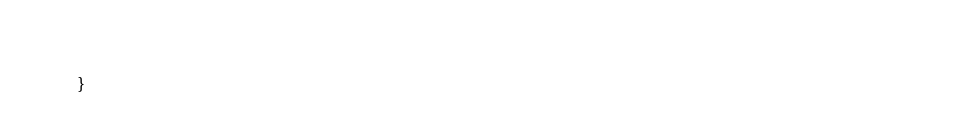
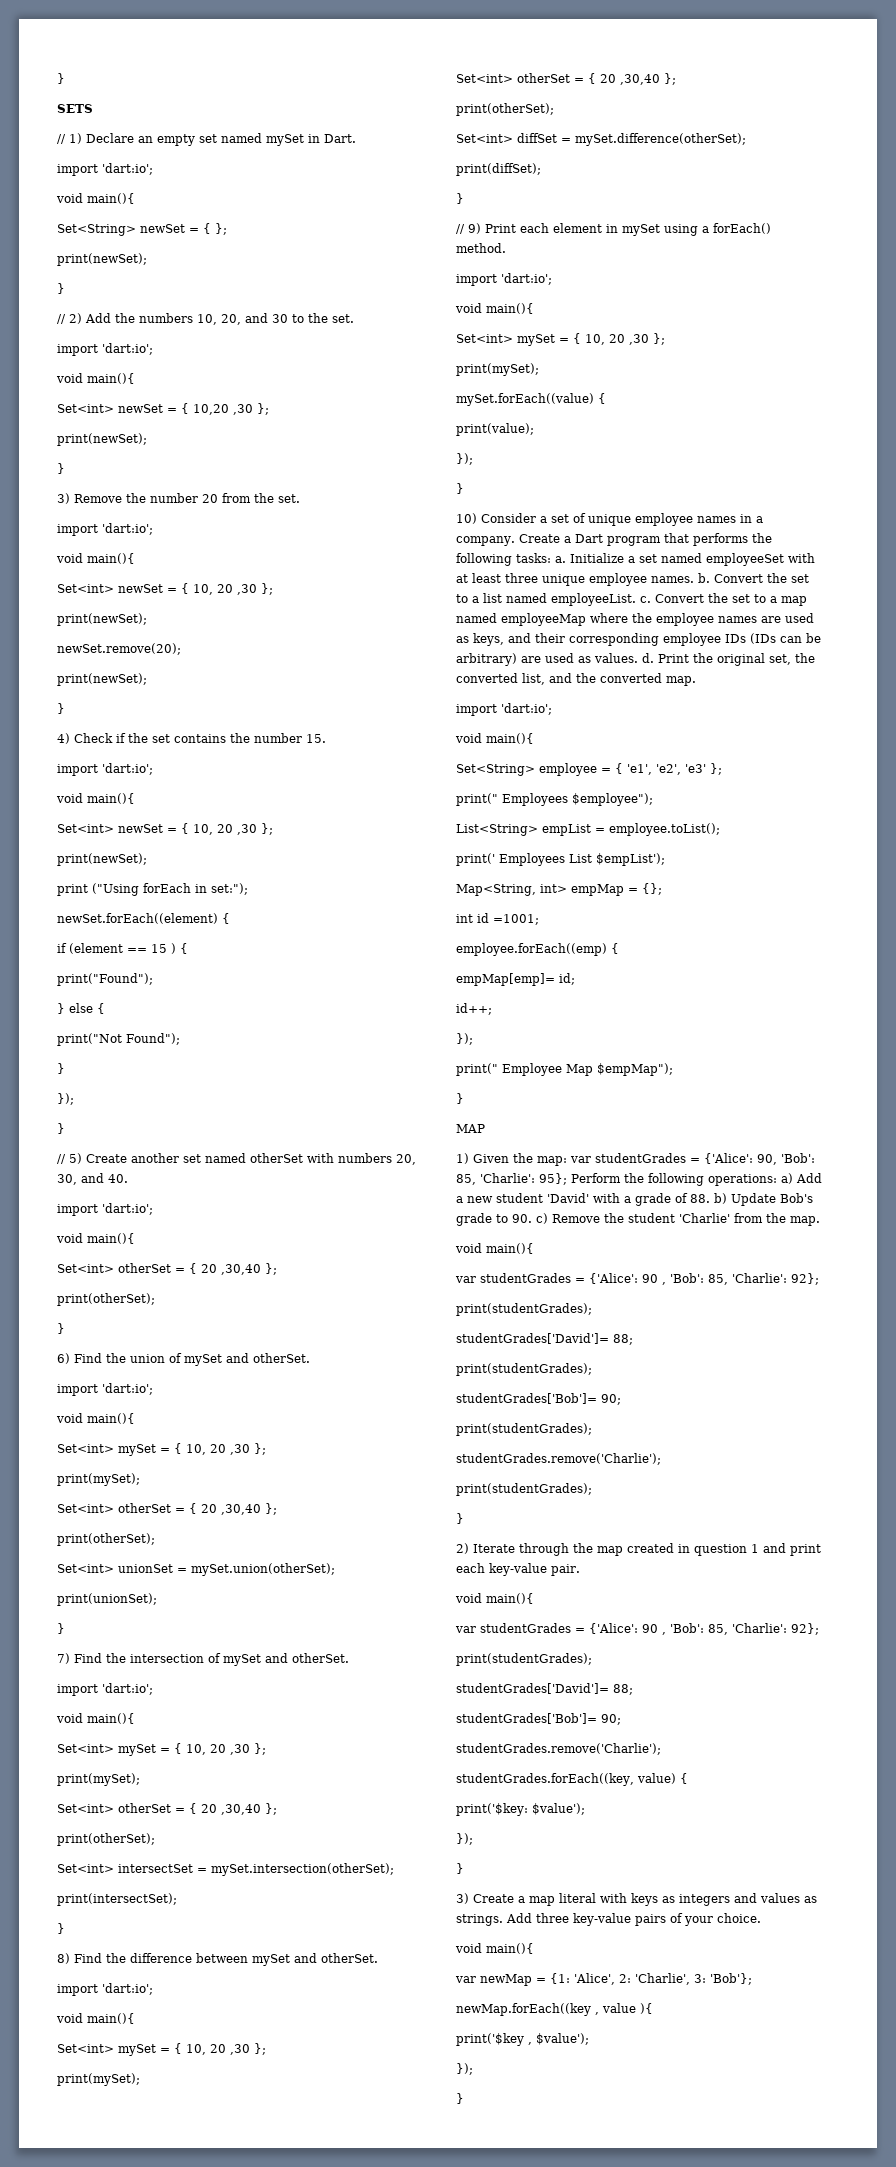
[77,77,85,92] } -> [57,73,65,84] [57,104,93,113] [57,133,356,146] [57,163,153,176] [56,193,135,204] [57,223,227,236] [57,253,147,266] [57,283,65,294] [57,313,354,325] [57,343,153,356] [56,373,135,384] [57,403,269,415] [57,433,147,446] [57,463,65,474] [57,493,300,504] [57,523,153,536] [56,553,135,564] [57,583,273,595] [57,613,147,626] [57,643,181,655] [57,673,147,686] [57,703,65,714] [57,733,326,744] [57,763,153,776] [56,793,135,804] [57,823,273,835] [57,853,147,866] [57,883,248,896] [57,913,230,924] [57,943,188,954] [57,973,153,986] [57,1003,105,1014] [57,1033,180,1046] [57,1063,65,1074] [57,1093,74,1105] [57,1123,65,1134] [57,1153,416,1165] [57,1173,128,1185] [57,1203,153,1216] [56,1233,135,1244] [57,1263,277,1275] [57,1293,155,1306] [57,1323,65,1334] [57,1353,310,1366] [57,1383,153,1396] [56,1413,135,1424] [57,1443,266,1456] [57,1473,140,1486] [57,1503,277,1515] [57,1533,155,1546] [57,1563,335,1576] [57,1593,157,1606] [57,1623,65,1634] [57,1653,349,1666] [57,1683,153,1696] [56,1713,135,1724] [57,1743,266,1756] [57,1773,140,1786] [57,1803,277,1815] [57,1833,155,1846] [57,1863,394,1876] [57,1893,177,1906] [57,1923,65,1934] [57,1953,378,1966] [57,1983,153,1996] [56,2013,135,2024] [57,2043,266,2056] [57,2073,140,2086] [456,73,676,85] [456,103,554,116] [456,133,746,146] [456,163,541,176] [456,193,464,204] [456,223,771,236] [456,243,506,253] [456,273,552,286] [455,303,534,314] [456,333,665,346] [456,363,539,376] [456,393,606,406] [456,423,534,436] [456,453,473,465] [456,483,464,494] [456,513,763,526] [456,533,772,546] [456,553,815,566] [456,573,809,586] [456,593,807,606] [456,613,814,626] [456,633,821,646] [456,653,815,666] [456,673,696,686] [456,703,552,716] [455,733,534,744] [456,763,722,776] [456,793,653,806] [456,823,720,836] [456,853,665,866] [456,883,662,896] [456,913,539,925] [456,943,619,956] [456,973,575,986] [456,1003,492,1015] [456,1033,473,1045] [456,1063,673,1076] [456,1093,464,1104] [456,1124,485,1133] [456,1153,815,1166] [456,1173,822,1186] [456,1193,813,1206] [456,1213,820,1226] [455,1243,534,1254] [455,1273,819,1285] [456,1303,592,1316] [456,1333,633,1345] [456,1363,592,1376] [456,1393,621,1405] [456,1423,592,1436] [456,1453,661,1465] [456,1483,592,1496] [456,1513,464,1524] [456,1543,821,1556] [456,1563,580,1576] [455,1593,534,1604] [455,1623,819,1635] [456,1653,592,1666] [456,1683,633,1695] [456,1713,621,1725] [456,1743,661,1755] [456,1773,688,1786] [456,1803,585,1816] [456,1833,473,1845] [456,1863,464,1874] [456,1893,817,1906] [456,1913,761,1926] [455,1943,534,1954] [455,1973,752,1986] [456,2003,653,2016] [456,2033,589,2046] [456,2063,473,2075] [456,2093,464,2104] } // SETS // // 1) Declare an empty set named mySet in Dart. // import 'dart:io'; // void main(){ // Set<String> newSet = { }; // print(newSet); // } // // 2) Add the numbers 10, 20, and 30 to the set. // import 'dart:io'; // void main(){ // Set<int> newSet = { 10,20 ,30 }; // print(newSet); // } // 3) Remove the number 20 from the set. // import 'dart:io'; // void main(){ // Set<int> newSet = { 10, 20 ,30 }; // print(newSet); // newSet.remove(20); // print(newSet); // } // 4) Check if the set contains the number 15. // import 'dart:io'; // void main(){ // Set<int> newSet = { 10, 20 ,30 }; // print(newSet); // print ("Using forEach in set:"); // newSet.forEach((element) { // if (element == 15 ) { // print("Found"); // } else { // print("Not Found"); // } // }); // } // // 5) Create another set named otherSet with numbers 20, 30, and 40. // import 'dart:io'; // void main(){ // Set<int> otherSet = { 20 ,30,40 }; // print(otherSet); // } // 6) Find the union of mySet and otherSet. // import 'dart:io'; // void main(){ // Set<int> mySet = { 10, 20 ,30 }; // print(mySet); // Set<int> otherSet = { 20 ,30,40 }; // print(otherSet); // Set<int> unionSet = mySet.union(otherSet); // print(unionSet); // } // 7) Find the intersection of mySet and otherSet. // import 'dart:io'; // void main(){ // Set<int> mySet = { 10, 20 ,30 }; // print(mySet); // Set<int> otherSet = { 20 ,30,40 }; // print(otherSet); // Set<int> intersectSet = mySet.intersection(otherSet); // print(intersectSet); // } // 8) Find the difference between mySet and otherSet. // import 'dart:io'; // void main(){ // Set<int> mySet = { 10, 20 ,30 }; // print(mySet); // Set<int> otherSet = { 20 ,30,40 }; // print(otherSet); // Set<int> diffSet = mySet.difference(otherSet); // print(diffSet); // } // // 9) Print each element in mySet using a forEach() method. // import 'dart:io'; // void main(){ // Set<int> mySet = { 10, 20 ,30 }; // print(mySet); // mySet.forEach((value) { // print(value); // }); // } // 10) Consider a set of unique employee names in a company. Create a Dart program that performs the following tasks: a. Initialize a set named employeeSet with at least three unique employee names. b. Convert the set to a list named employeeList. c. Convert the set to a map named employeeMap where the employee names are used as keys, and their corresponding employee IDs (IDs can be arbitrary) are used as values. d. Print the original set, the converted list, and the converted map. // import 'dart:io'; // void main(){ // Set<String> employee = { 'e1', 'e2', 'e3' }; // print(" Employees $employee"); // List<String> empList = employee.toList(); // print(' Employees List $empList'); // Map<String, int> empMap = {}; // int id =1001; // employee.forEach((emp) { // empMap[emp]= id; // id++; // }); // print(" Employee Map $empMap"); // } // MAP // 1) Given the map: var studentGrades = {'Alice': 90, 'Bob': 85, 'Charlie': 95}; Perform the following operations: a) Add a new student 'David' with a grade of 88. b) Update Bob's grade to 90. c) Remove the student 'Charlie' from the map. // void main(){ // var studentGrades = {'Alice': 90 , 'Bob': 85, 'Charlie': 92}; // print(studentGrades); // studentGrades['David']= 88; // print(studentGrades); // studentGrades['Bob']= 90; // print(studentGrades); // studentGrades.remove('Charlie'); // print(studentGrades); // } // 2) Iterate through the map created in question 1 and print each key-value pair. // void main(){ // var studentGrades = {'Alice': 90 , 'Bob': 85, 'Charlie': 92}; // print(studentGrades); // studentGrades['David']= 88; // studentGrades['Bob']= 90; // studentGrades.remove('Charlie'); // studentGrades.forEach((key, value) { // print('$key: $value'); // }); // } // 3) Create a map literal with keys as integers and values as strings. Add three key-value pairs of your choice. // void main(){ // var newMap = {1: 'Alice', 2: 'Charlie', 3: 'Bob'}; // newMap.forEach((key , value ){ // print('$key , $value'); // }); // }

